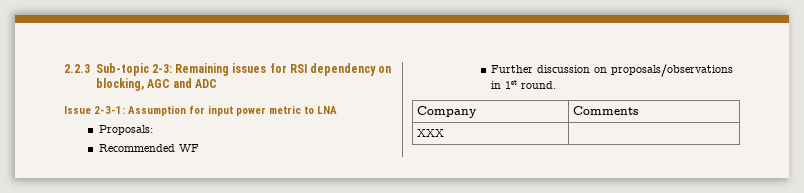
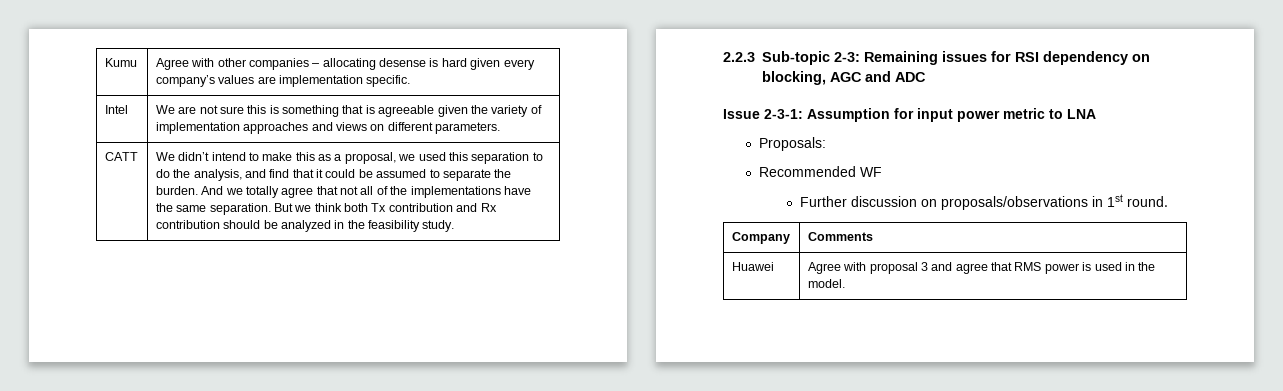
(64, 68) none -> [104,58,137,67] [155,58,535,70] [155,75,411,87] [104,105,128,114] [155,105,542,117] [155,122,501,134] [104,152,138,161] [155,152,543,164] [155,169,512,181] [155,186,531,198] [155,203,497,215] [155,220,455,232] Kumu | Agree with other companies – allocating desense is hard given every company’s values are implementation specific. // Intel | We are not sure this is something that is agreeable given the variety of implementation approaches and views on different parameters. // CATT | We didn’t intend to make this as a proposal, we used this separation to do the analysis, and find that it could be assumed to separate the burden. And we totally agree that not all of the implementations have the same separation. But we think both Tx contribution and Rx contribution should be analyzed in the feasibility study. //
[416,129,444,137] XXX | -> [731,262,774,271] [807,262,1156,274] [807,279,845,288] Huawei | Agree with proposal 3 and agree that RMS power is used in the model.

